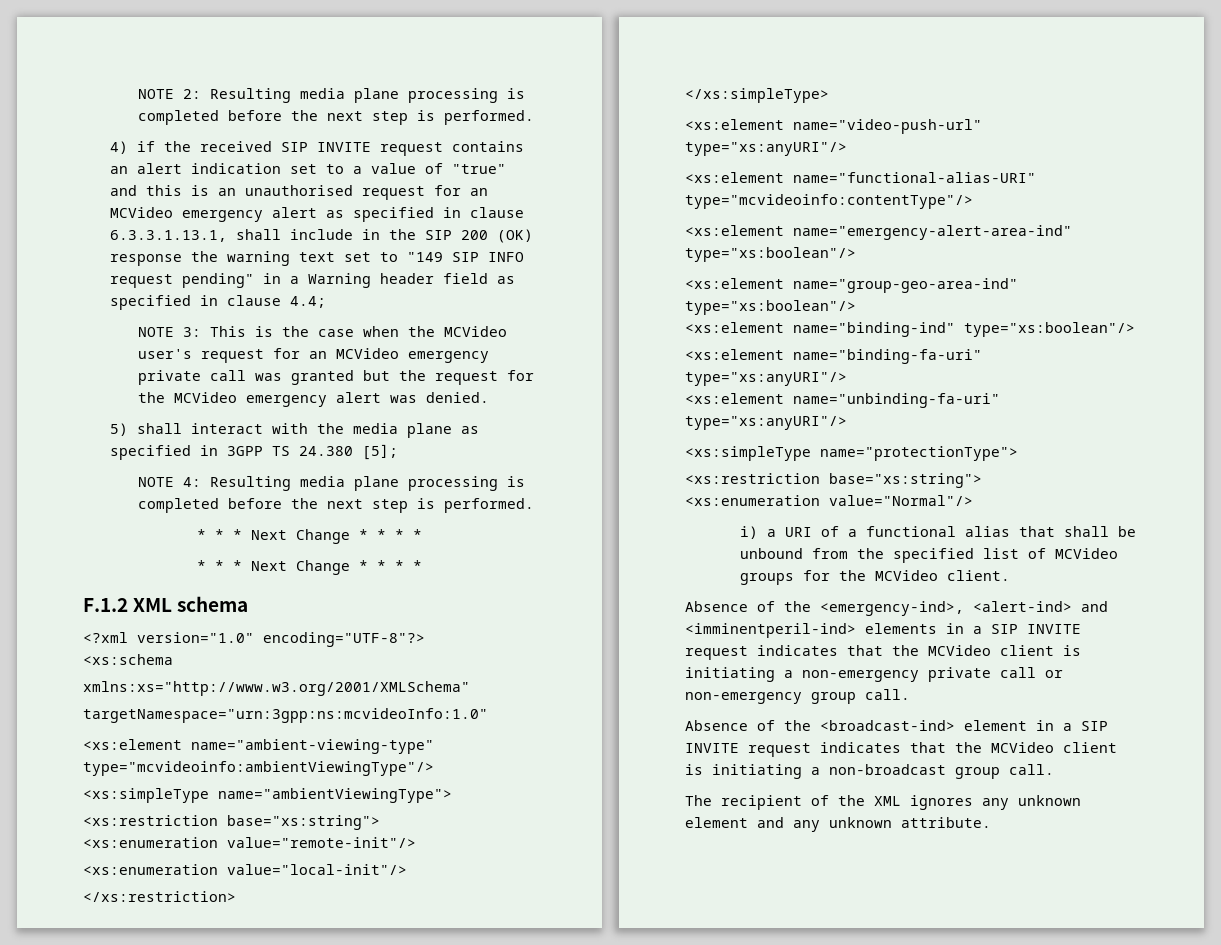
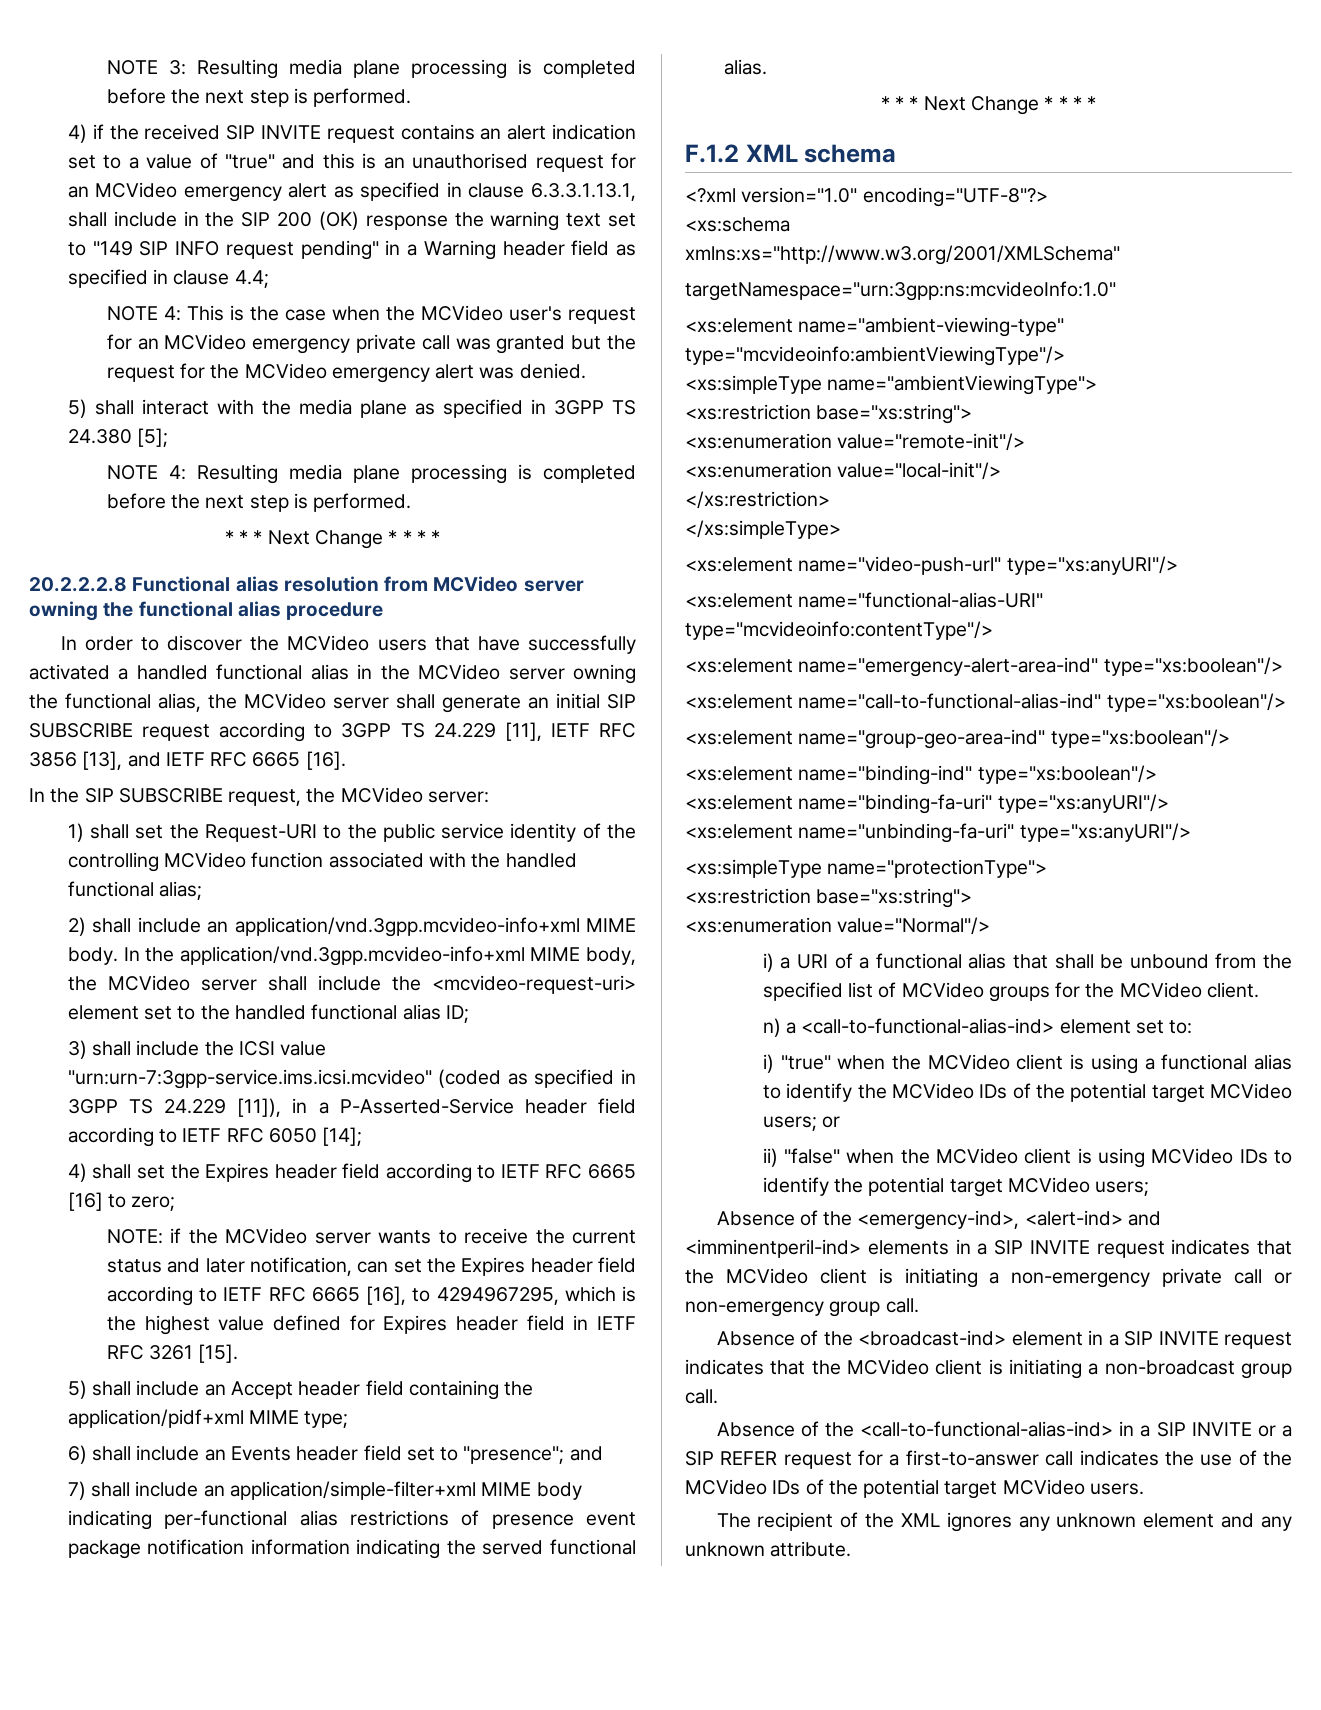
[137,89,201,99] NOTE 2: -> [106,60,186,75] NOTE 3:
[182,327,201,337] 3: -> [163,306,181,321] 4:
(422, 534) none -> [29,576,584,592] [29,601,384,621] [60,635,636,654] [29,664,637,684] [29,693,636,713] [29,722,636,742] [29,751,346,770] [29,787,489,806] [67,823,636,842] [67,852,577,872] [67,881,203,900] [67,917,636,937] [67,946,636,966] [67,975,636,994] [67,1004,469,1023] [67,1040,327,1059] [67,1069,637,1089] [67,1098,636,1117] [67,1127,363,1147] [67,1163,636,1183] [67,1192,176,1211] [106,1228,636,1244] [106,1257,636,1276] [106,1286,636,1306] [106,1315,636,1335] [106,1344,239,1363] [67,1380,534,1400] [67,1409,349,1428] [67,1445,603,1464] [67,1481,582,1500] [67,1510,636,1530] [67,1539,636,1559] [723,59,767,75] // 20.2.2.2.8 Functional alias resolution from MCVideo server owning the functional alias procedure // In order to discover the MCVideo users that have successfully activated a handled functional alias in the MCVideo server owning the functional alias, the MCVideo server shall generate an initial SIP SUBSCRIBE request according to 3GPP TS 24.229 [11], IETF RFC 3856 [13], and IETF RFC 6665 [16]. // In the SIP SUBSCRIBE request, the MCVideo server: // 1) shall set the Request-URI to the public service identity of the controlling MCVideo function associated with the handled functional alias; // 2) shall include an application/vnd.3gpp.mcvideo-info+xml MIME body. In the application/vnd.3gpp.mcvideo-info+xml MIME body, the MCVideo server shall include the <mcvideo-request-uri> element set to the handled functional alias ID; // 3) shall include the ICSI value "urn:urn-7:3gpp-service.ims.icsi.mcvideo" (coded as specified in 3GPP TS 24.229 [11]), in a P-Asserted-Service header field according to IETF RFC 6050 [14]; // 4) shall set the Expires header field according to IETF RFC 6665 [16] to zero; // NOTE: if the MCVideo server wants to receive the current status and later notification, can set the Expires header field according to IETF RFC 6665 [16], to 4294967295, which is the highest value defined for Expires header field in IETF RFC 3261 [15]. // 5) shall include an Accept header field containing the application/pidf+xml MIME type; // 6) shall include an Events header field set to "presence"; and // 7) shall include an application/simple-filter+xml MIME body indicating per-functional alias restrictions of presence event package notification information indicating the served functional alias.
(856, 254) none -> [685,693,1286,712] // <xs:element name="call-to-functional-alias-ind" type="xs:boolean"/>
(1010, 575) none -> [762,1018,1193,1037] [762,1054,1292,1074] [762,1083,1292,1103] [762,1116,841,1131] [762,1148,1292,1168] [762,1177,1150,1197] // n) a <call-to-functional-alias-ind> element set to: // i) "true" when the MCVideo client is using a functional alias to identify the MCVideo IDs of the potential target MCVideo users; or // ii) "false" when the MCVideo client is using MCVideo IDs to identify the potential target MCVideo users;
(1054, 769) none -> [716,1421,1292,1437] [685,1450,1292,1469] [685,1479,1144,1499] // Absence of the <call-to-functional-alias-ind> in a SIP INVITE or a SIP REFER request for a first-to-answer call indicates the use of the MCVideo IDs of the potential target MCVideo users.

